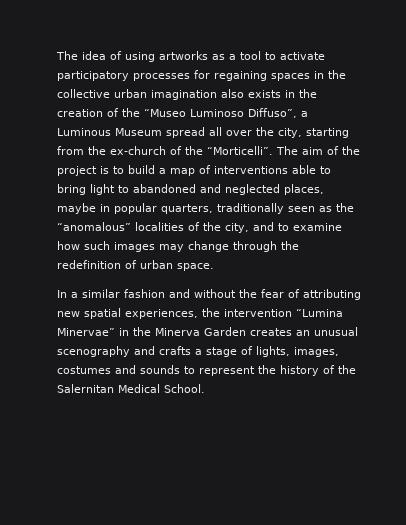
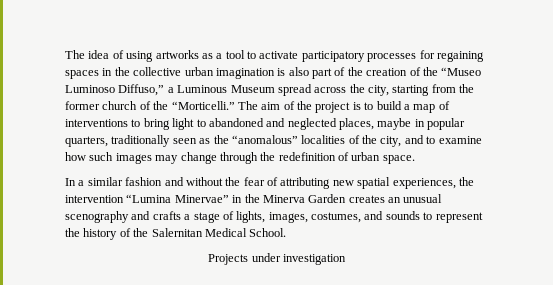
[221,89,295,98] also exists in -> [277,67,346,79] is also part of
[248,108,297,118] Diffuso”, -> [118,84,165,96] Diffuso,”
[209,127,252,136] all over -> [314,87,347,93] across
[110,146,273,155] ex-church of the “Morticelli”. -> [65,101,235,110] former church of the “Morticelli.”
[292,165,316,174] able -> (128, 123) none
[57,366,111,374] costumes -> [311,212,361,223] costumes,
(205, 388) none -> [208,253,346,265] // Projects under investigation

